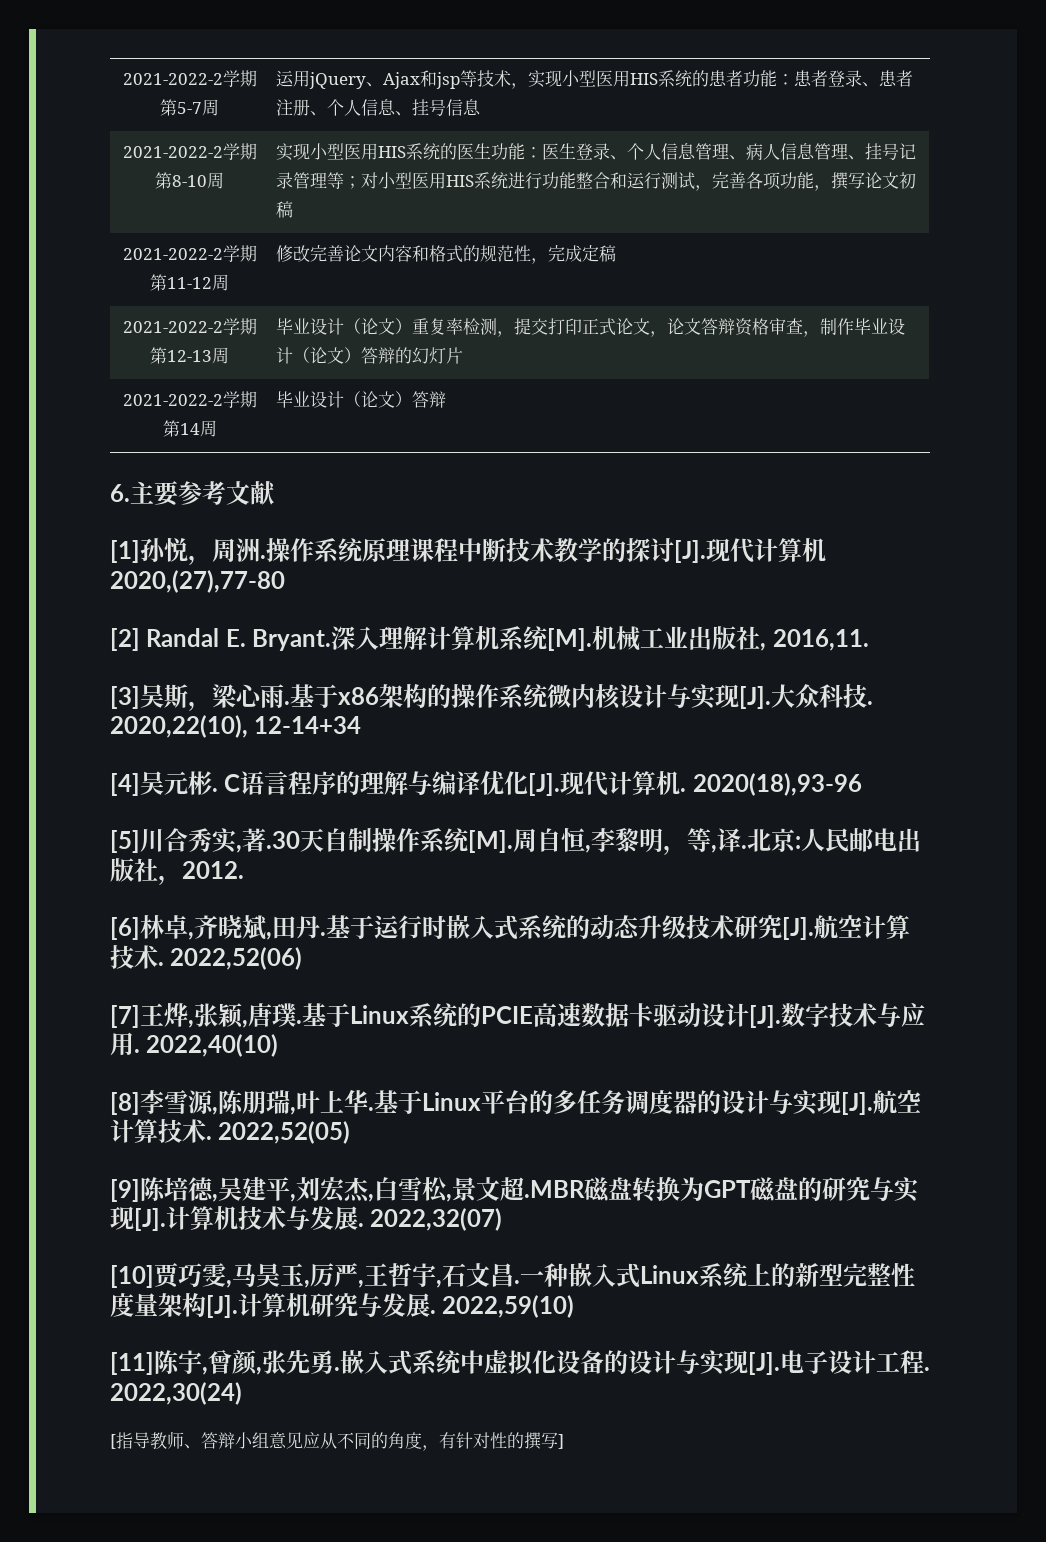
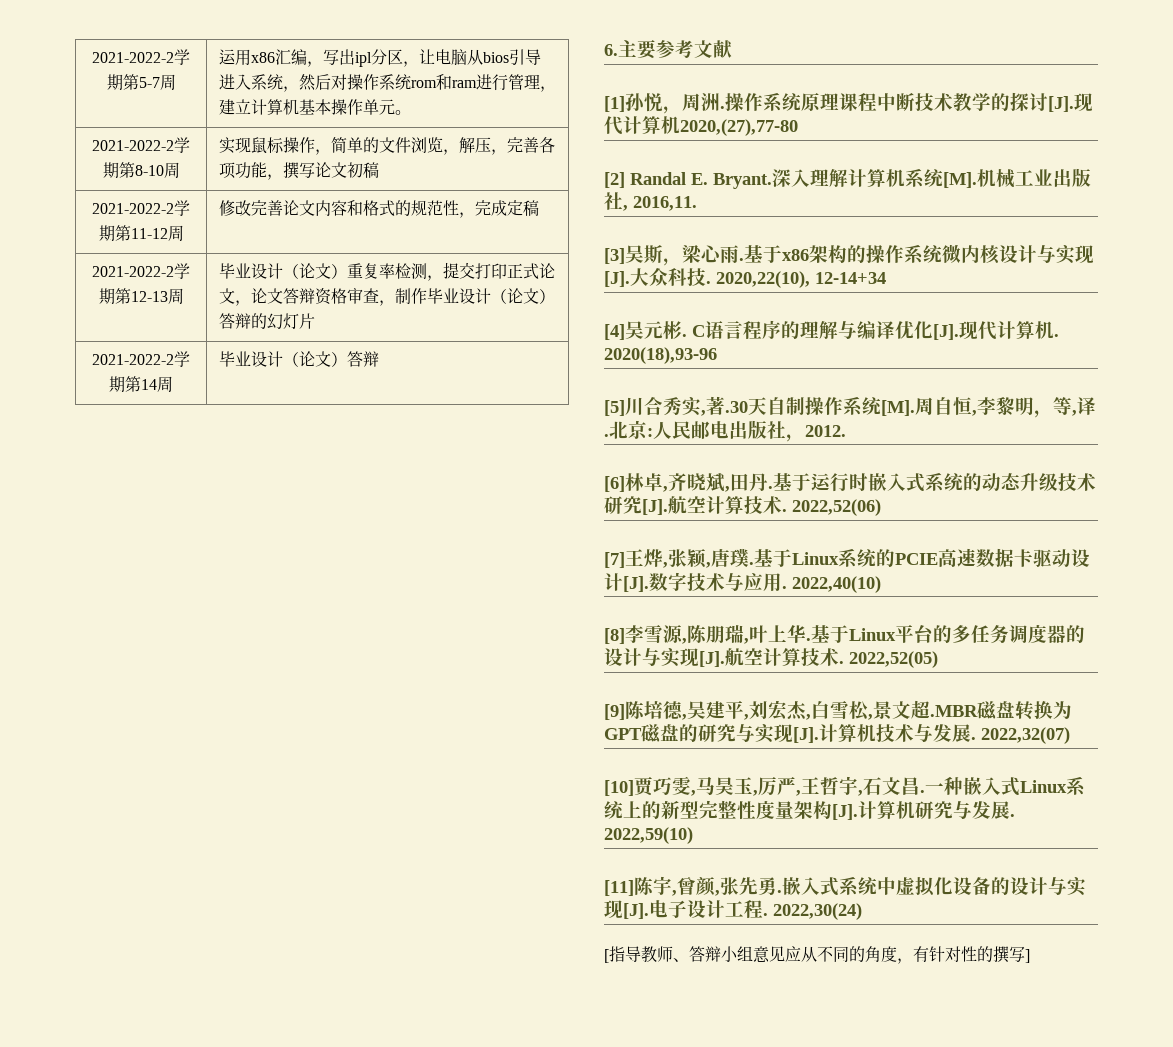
[309,70,914,89] [276,99,482,116] jQuery、Ajax和jsp等技术，实现小型医用HIS系统的患者功能：患者登录、患者注册、个人信息、挂号信息 -> [250,49,541,67] [218,74,556,92] [218,99,411,115] x86汇编，写出ipl分区，让电脑从bios引导进入系统，然后对操作系统rom和ram进行管理，建立计算机基本操作单元。
[310,143,917,161] [276,172,696,190] 小型医用HIS系统的医生功能：医生登录、个人信息管理、病人信息管理、挂号记录管理等；对小型医用HIS系统进行功能整合和运行测试 -> [250,137,491,155] 鼠标操作，简单的文件浏览，解压

